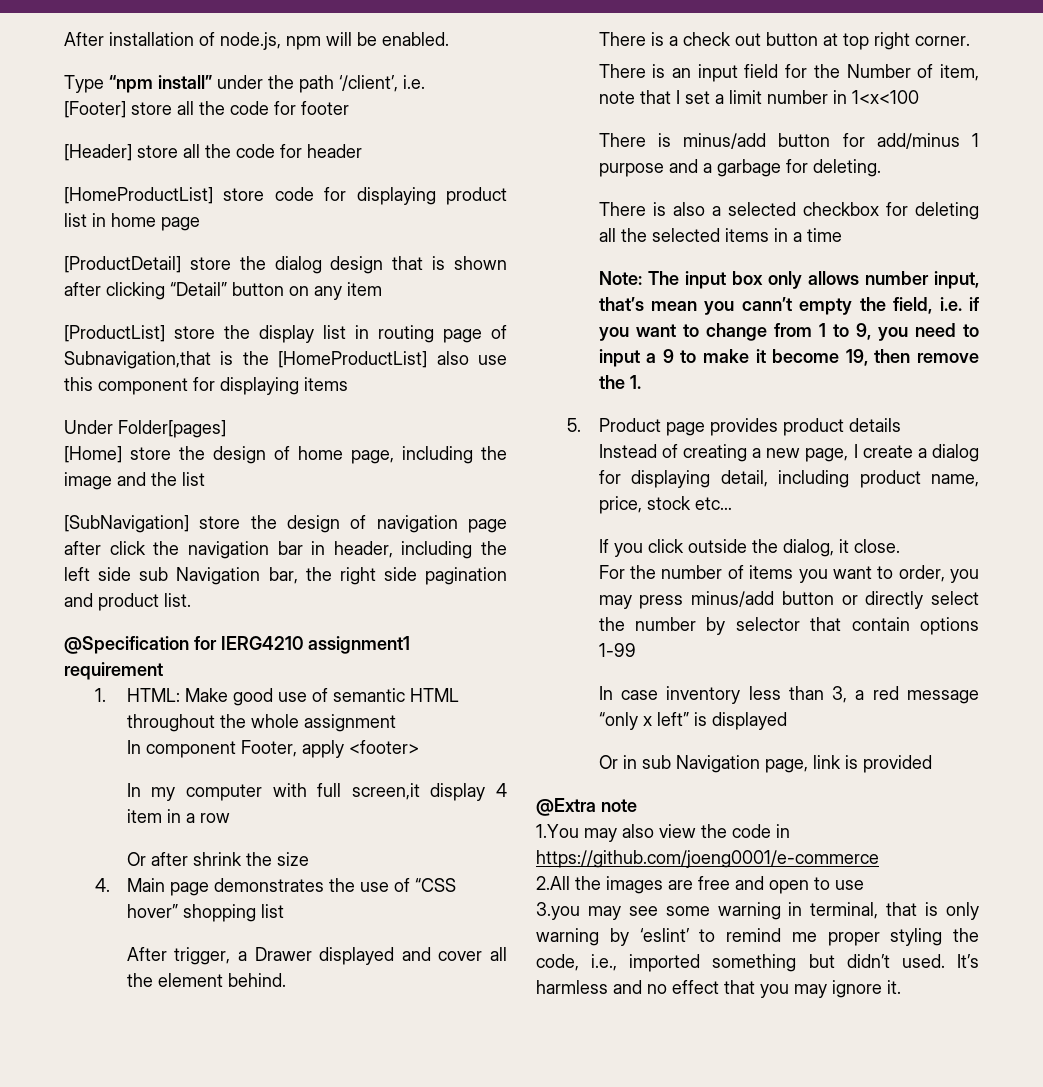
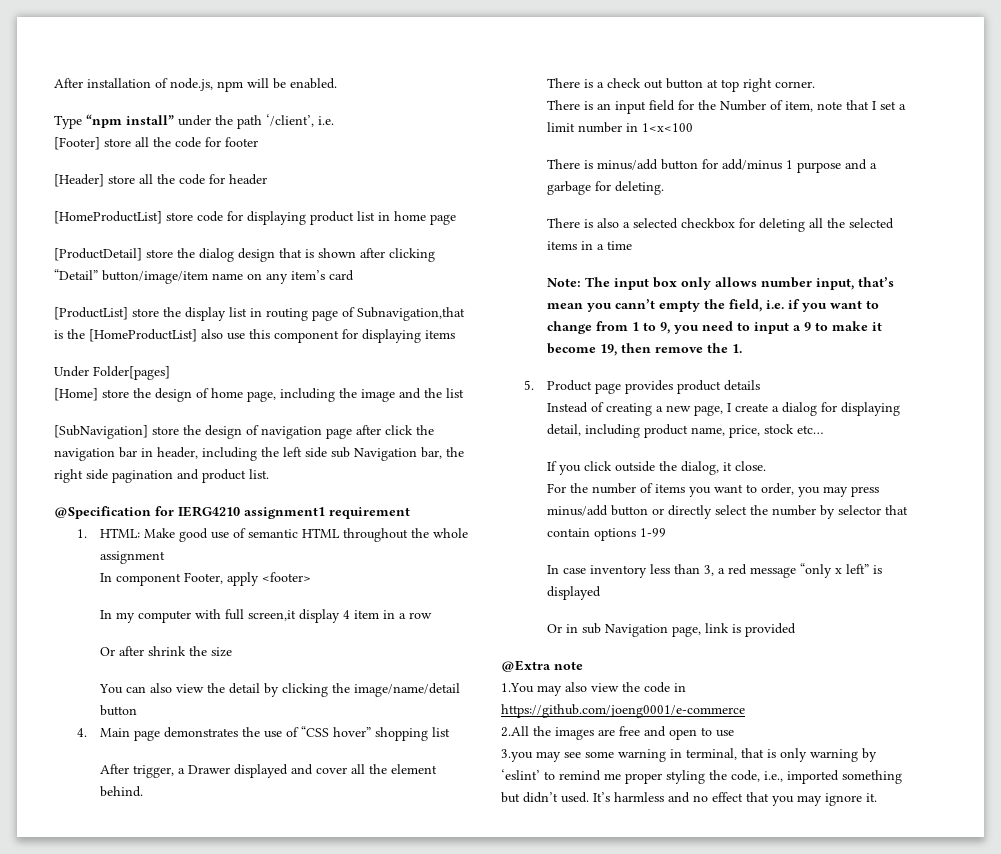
[232,282,382,300] button on any item -> [102,270,354,284] button/image/item name on any item’s card
(309, 859) none -> [99,683,461,697] [100,705,138,716] // You can also view the detail by clicking the image/name/detail button

